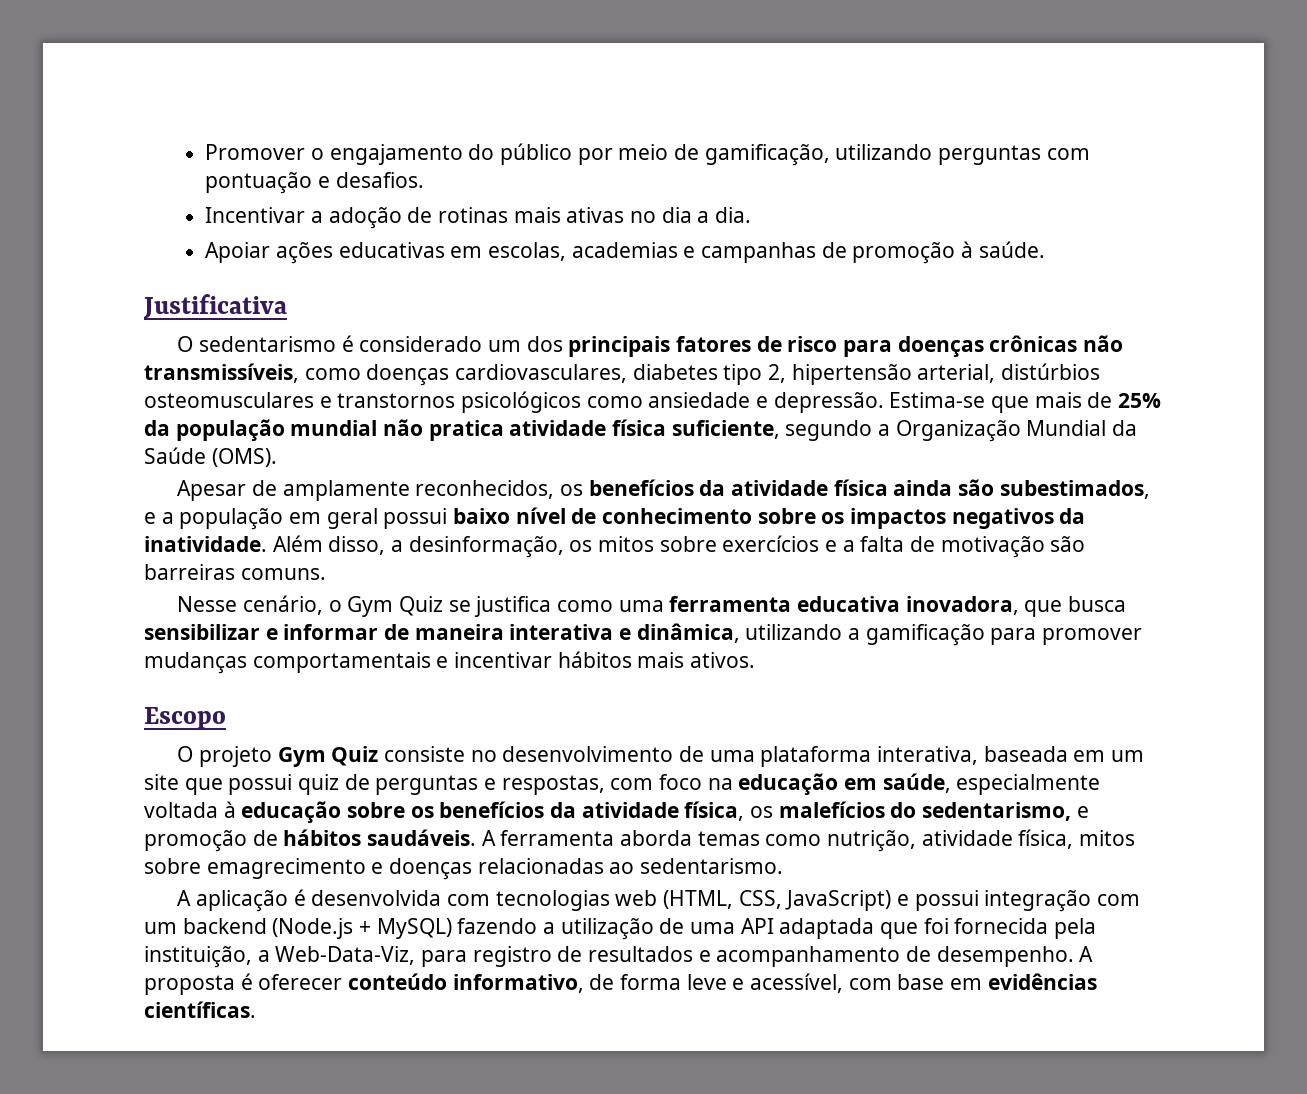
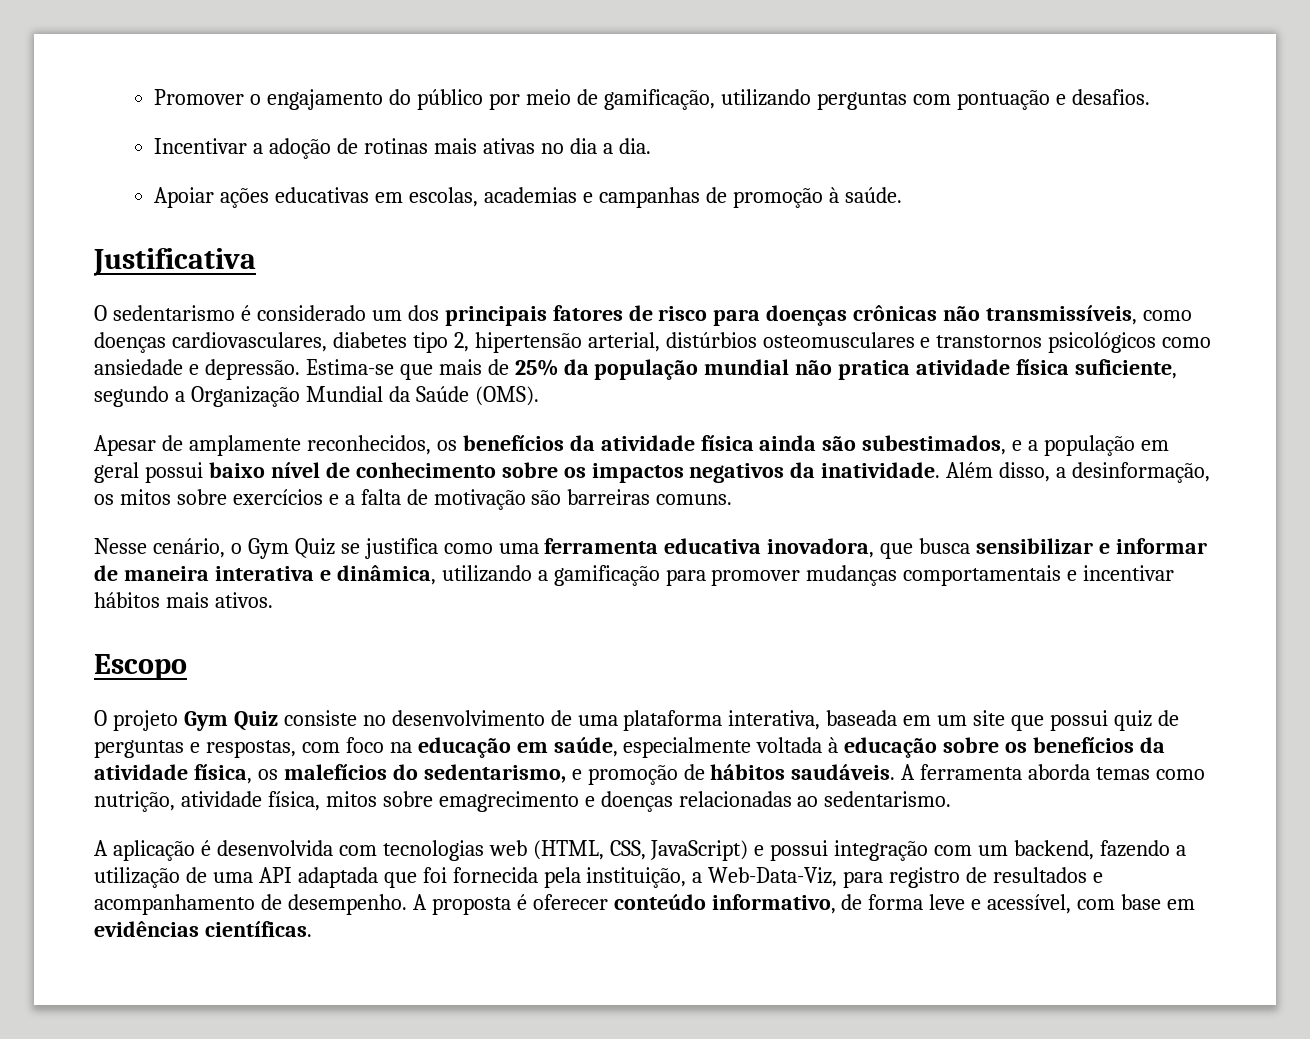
[182,918,452,939] backend (Node.js + MySQL) -> [1014,840,1095,860] backend,

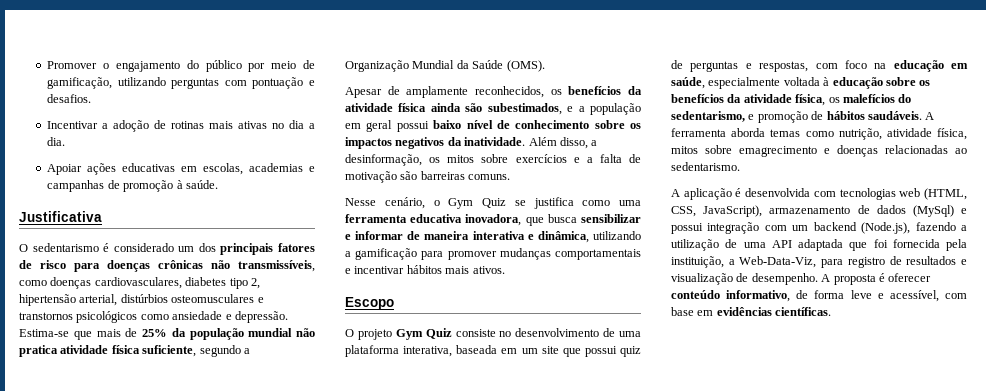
[650,840,749,861] JavaScript) -> [703,205,954,217] JavaScript), armazenamento de dados (MySql)
[1014,840,1095,860] backend, -> [813,222,911,234] backend (Node.js),
[94,894,255,915] acompanhamento -> [671,273,733,285] visualização

